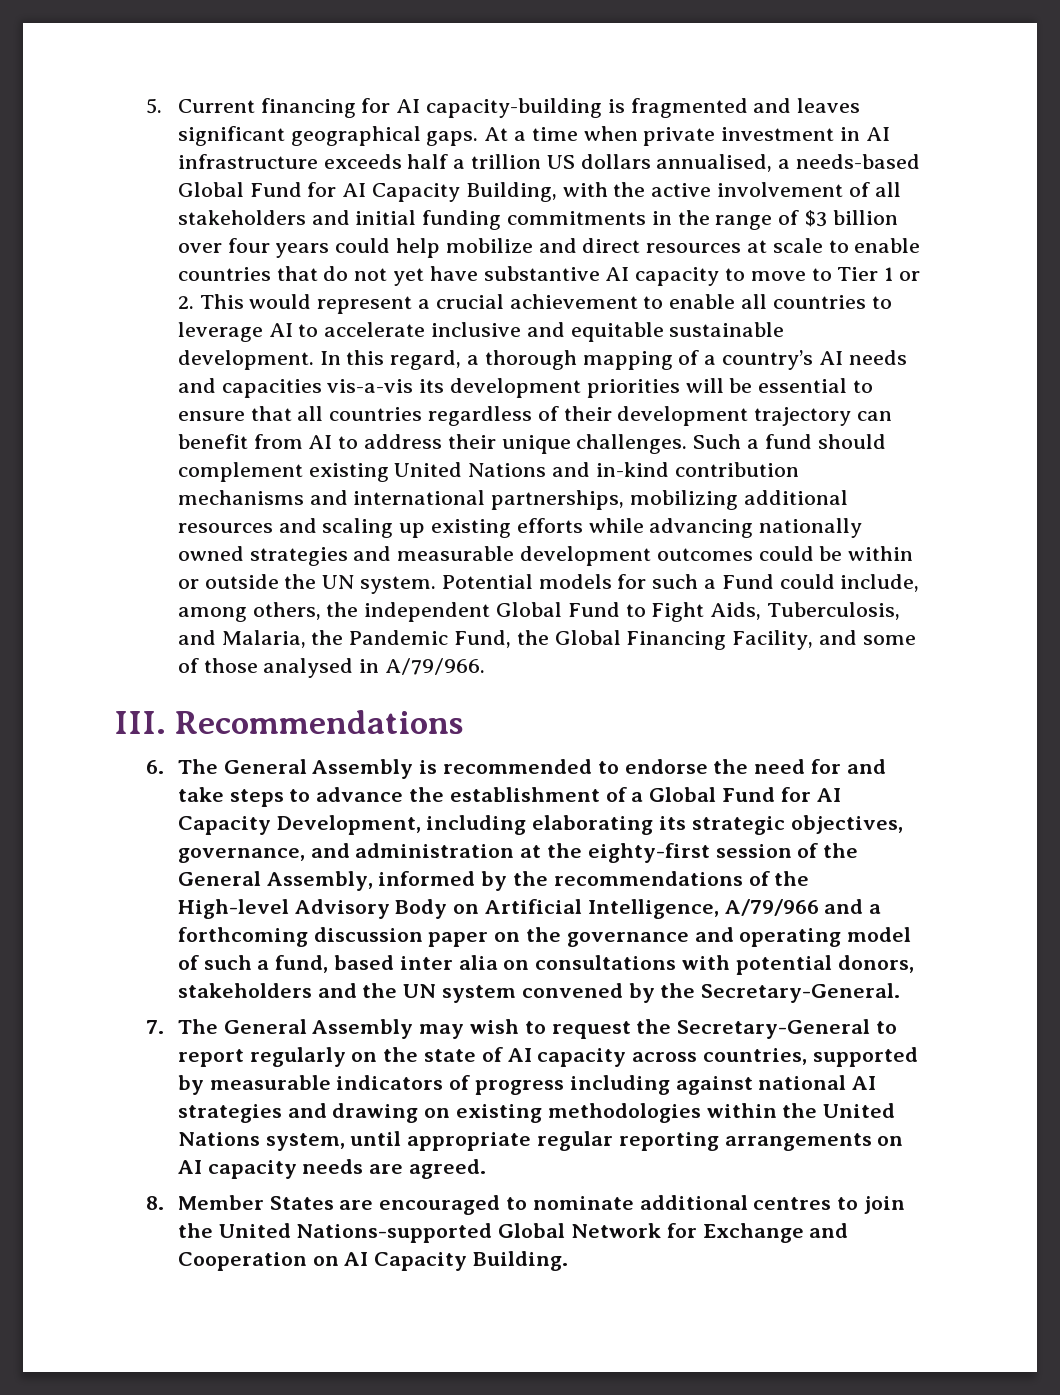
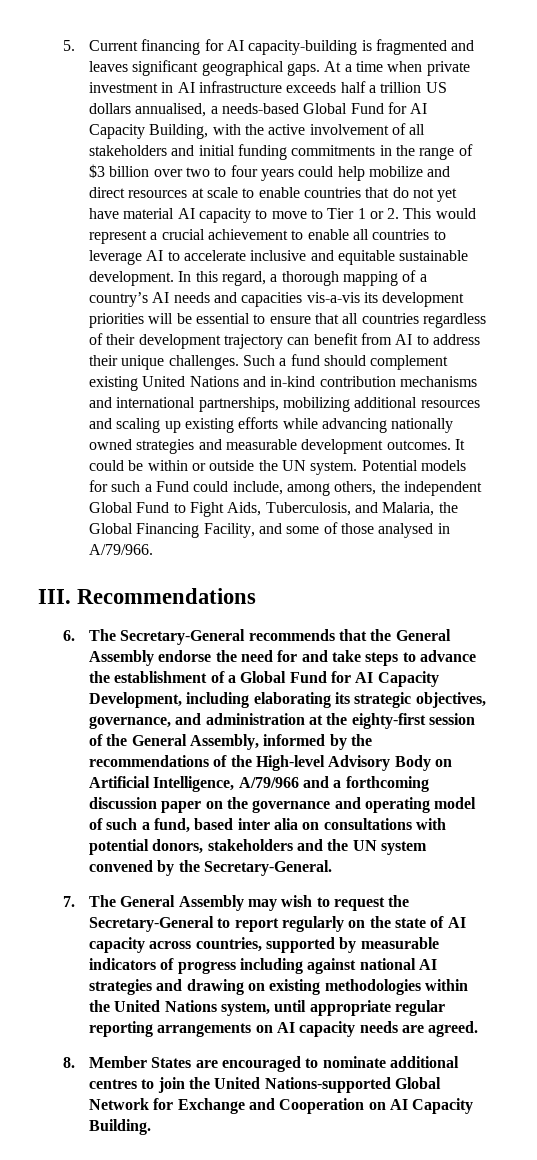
(222, 248) none -> [185,167,227,177] two to
[483,266,600,281] substantive -> [123,208,175,219] material
[656,548,753,561] outcomes -> [386,439,465,450] outcomes. It
[349,630,549,648] Pandemic Fund, the -> (458, 507) none
[223,759,619,779] General Assembly is recommended to -> [120,629,451,645] [88,650,154,666] Secretary-General recommends that the General Assembly

